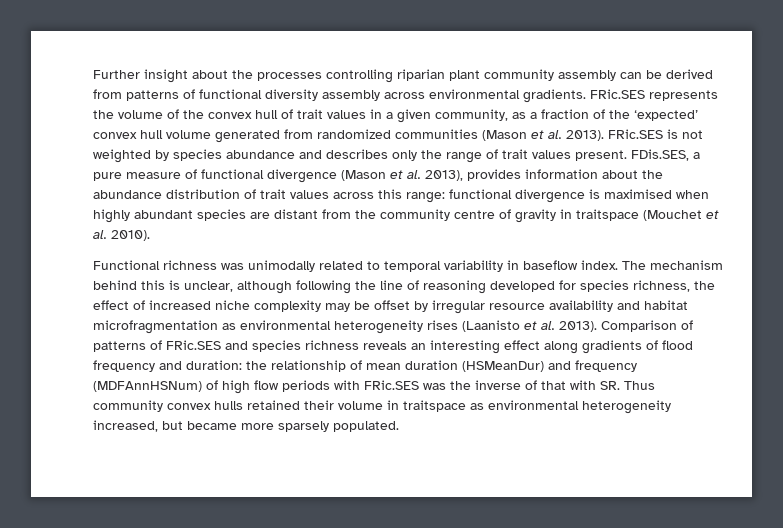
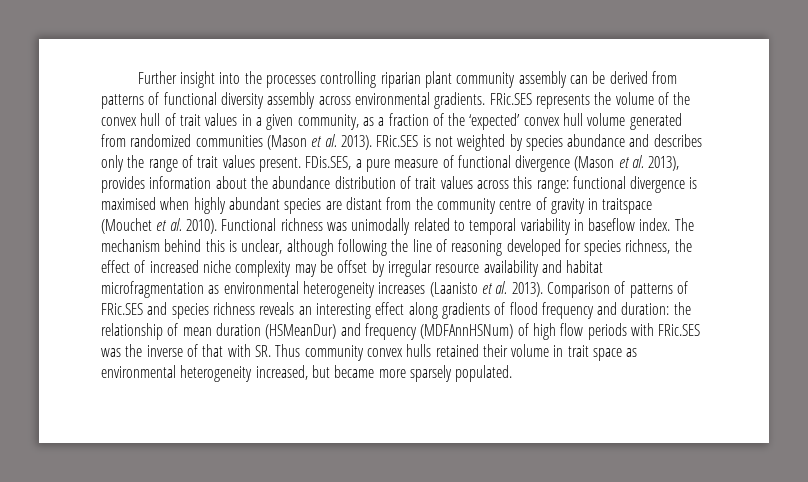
[192,70,228,79] about -> [219,72,241,84] into
(150, 235) // -> (217, 226) none
[427,320,458,330] rises -> [378,282,426,294] increases
[403,400,466,412] traitspace -> [567,345,623,361] trait space

